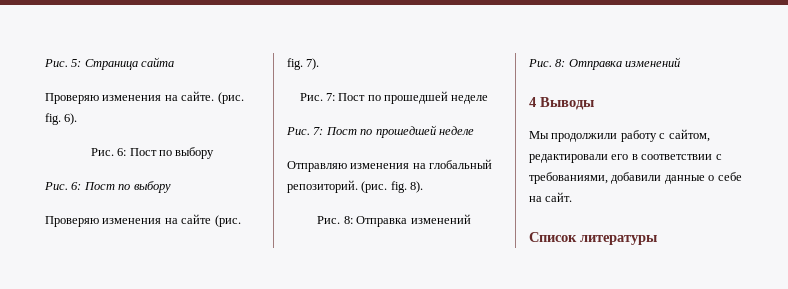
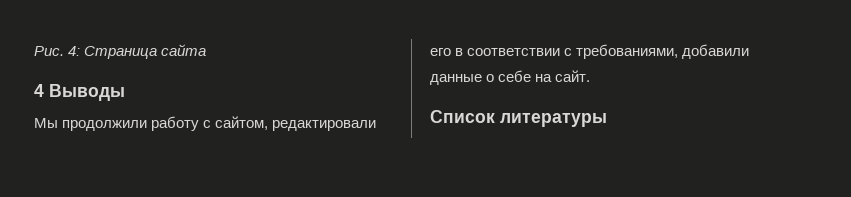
[44,59,82,67] Рис. 5: -> [34,46,81,56] Рис. 4:
[45,91,244,104] [45,113,78,125] [90,147,215,159] [44,181,171,193] [45,214,241,227] [287,58,320,70] [299,91,489,104] [286,125,474,138] [287,159,493,172] [287,180,424,193] [317,214,471,227] [528,57,682,70] // Проверяю изменения на сайте. (рис. fig. 6). // Рис. 6: Пост по выбору // Рис. 6: Пост по выбору // Проверяю изменения на сайте (рис. fig. 7). // Рис. 7: Пост по прошедшей неделе // Рис. 7: Пост по прошедшей неделе // Отправляю изменения на глобальный репозиторий. (рис. fig. 8). // Рис. 8: Отправка изменений // Рис. 8: Отправка изменений -> (207, 50) none

